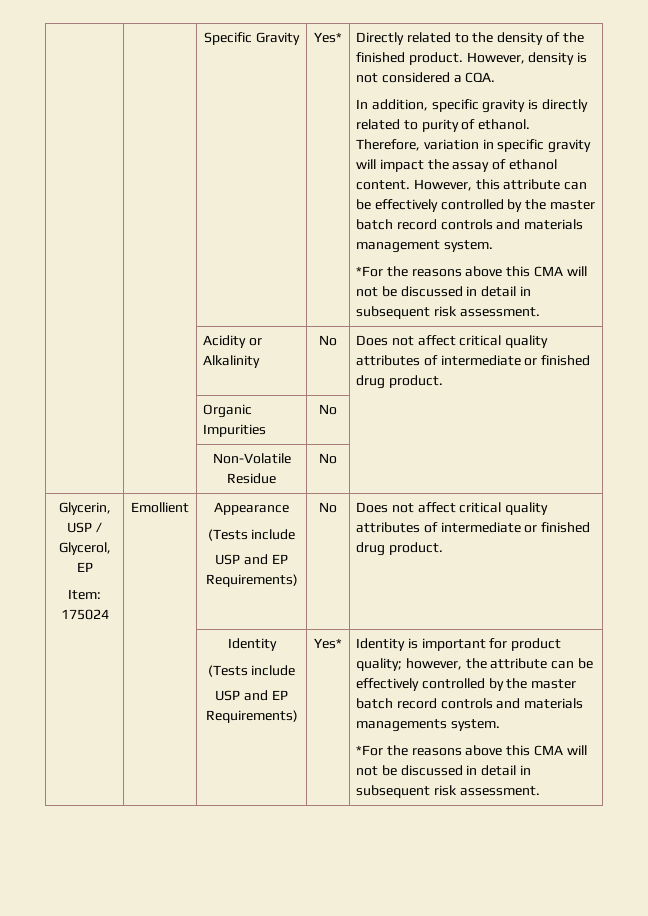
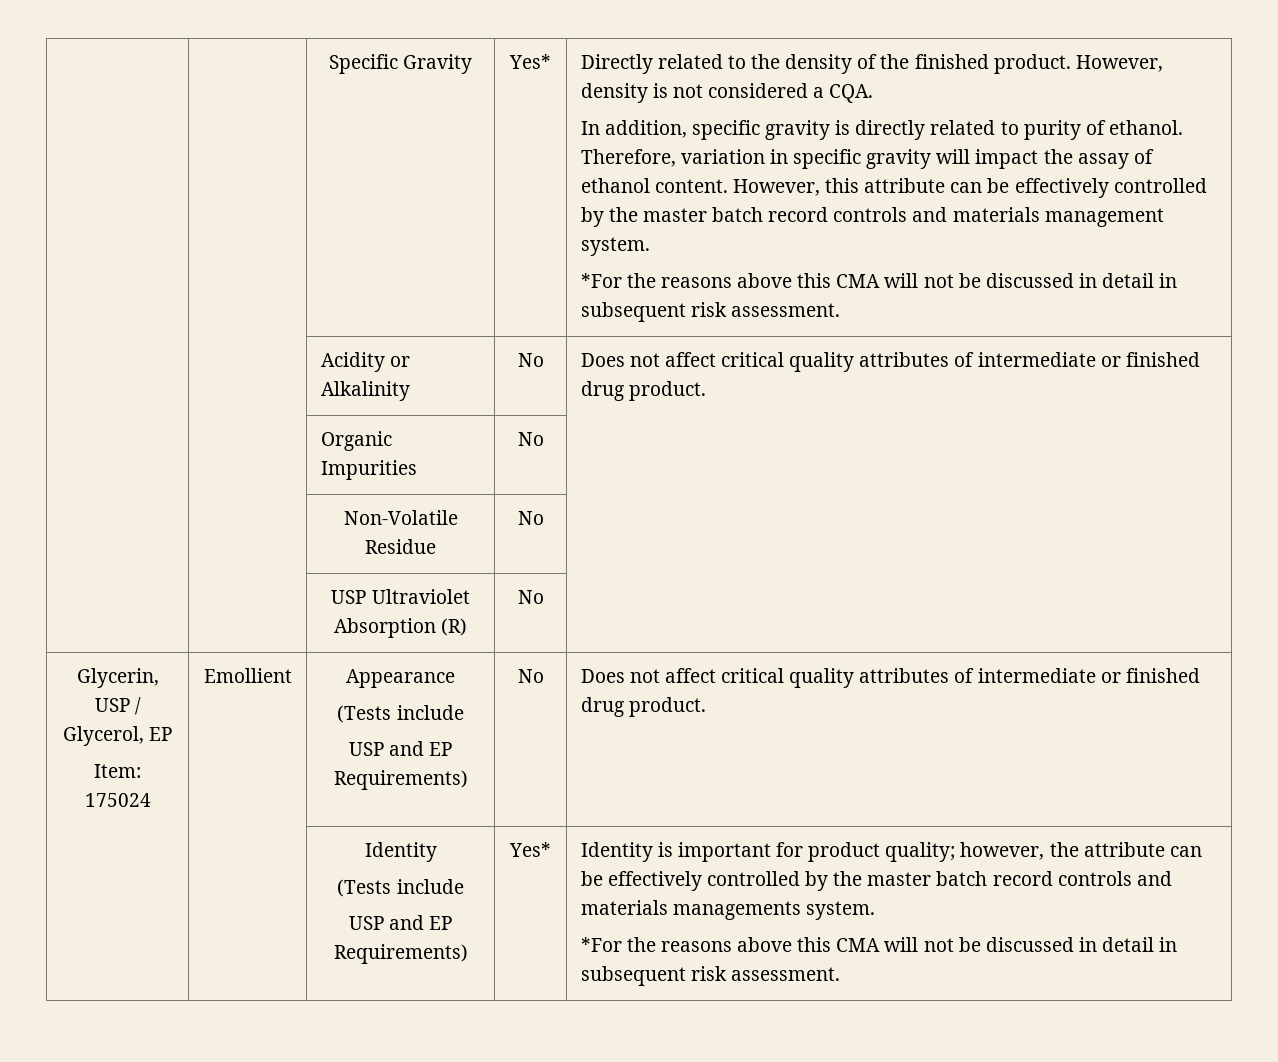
(337, 458) none -> [331,589,470,604] [333,618,468,638] [517,590,544,604] // | | USP Ultraviolet Absorption (R) | No |

